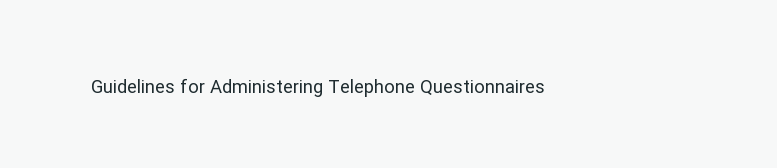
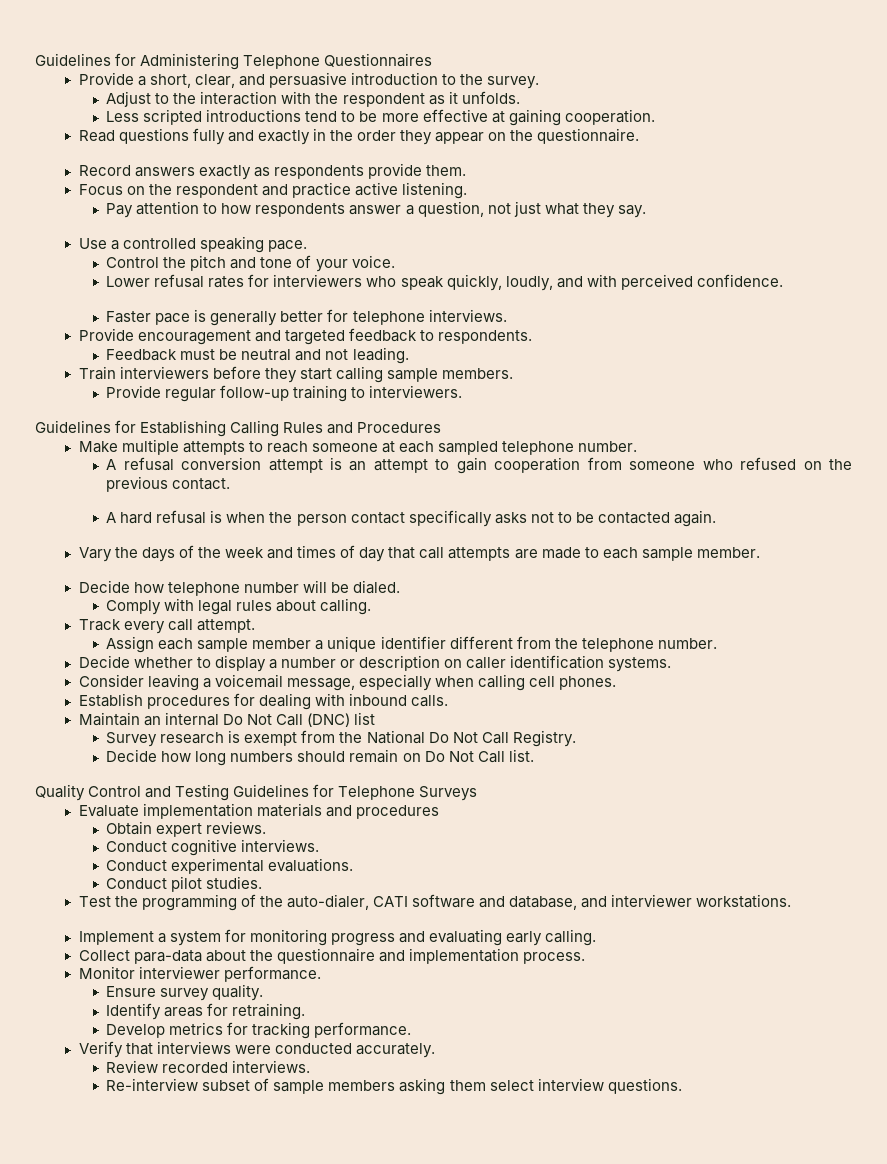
(545, 88) none -> [78,72,540,89] [106,91,520,107] [106,109,655,126] [78,128,640,145] [78,163,467,180] [78,182,468,199] [106,201,646,218] [78,236,308,253] [106,255,395,272] [106,274,783,291] [106,309,507,326] [78,328,533,345] [106,347,409,364] [78,366,514,383] [106,385,463,402] [35,420,442,437] [78,439,638,455] [106,457,853,474] [106,476,231,492] [106,510,716,527] [78,545,760,562] [78,580,401,596] [106,598,372,615] [78,619,256,634] [106,636,717,653] [78,655,672,672] [78,674,617,691] [78,693,449,710] [78,712,376,727] [106,730,576,747] [106,749,534,766] [35,784,478,801] [78,803,440,819] [106,821,267,837] [106,839,320,856] [106,858,354,874] [106,876,263,892] [78,894,792,911] [78,929,597,946] [78,948,586,964] [78,966,321,982] [106,984,264,1001] [106,1003,306,1020] [106,1022,412,1039] [78,1041,436,1058] [106,1060,311,1073] [106,1078,682,1095] // Provide a short, clear, and persuasive introduction to the survey. // Adjust to the interaction with the respondent as it unfolds. // Less scripted introductions tend to be more effective at gaining cooperation. // Read questions fully and exactly in the order they appear on the questionnaire. // Record answers exactly as respondents provide them. // Focus on the respondent and practice active listening. // Pay attention to how respondents answer a question, not just what they say. // Use a controlled speaking pace. // Control the pitch and tone of your voice. // Lower refusal rates for interviewers who speak quickly, loudly, and with perceived confidence. // Faster pace is generally better for telephone interviews. // Provide encouragement and targeted feedback to respondents. // Feedback must be neutral and not leading. // Train interviewers before they start calling sample members. // Provide regular follow-up training to interviewers. // Guidelines for Establishing Calling Rules and Procedures // Make multiple attempts to reach someone at each sampled telephone number. // A refusal conversion attempt is an attempt to gain cooperation from someone who refused on the previous contact. // A hard refusal is when the person contact specifically asks not to be contacted again. // Vary the days of the week and times of day that call attempts are made to each sample member. // Decide how telephone number will be dialed. // Comply with legal rules about calling. // Track every call attempt. // Assign each sample member a unique identifier different from the telephone number. // Decide whether to display a number or description on caller identification systems. // Consider leaving a voicemail message, especially when calling cell phones. // Establish procedures for dealing with inbound calls. // Maintain an internal Do Not Call (DNC) list // Survey research is exempt from the National Do Not Call Registry. // Decide how long numbers should remain on Do Not Call list. // Quality Control and Testing Guidelines for Telephone Surveys // Evaluate implementation materials and procedures // Obtain expert reviews. // Conduct cognitive interviews. // Conduct experimental evaluations. // Conduct pilot studies. // Test the programming of the auto-dialer, CATI software and database, and interviewer workstations. // Implement a system for monitoring progress and evaluating early calling. // Collect para-data about the questionnaire and implementation process. // Monitor interviewer performance. // Ensure survey quality. // Identify areas for retraining. // Develop metrics for tracking performance. // Verify that interviews were conducted accurately. // Review recorded interviews. // Re-interview subset of sample members asking them select interview questions.

